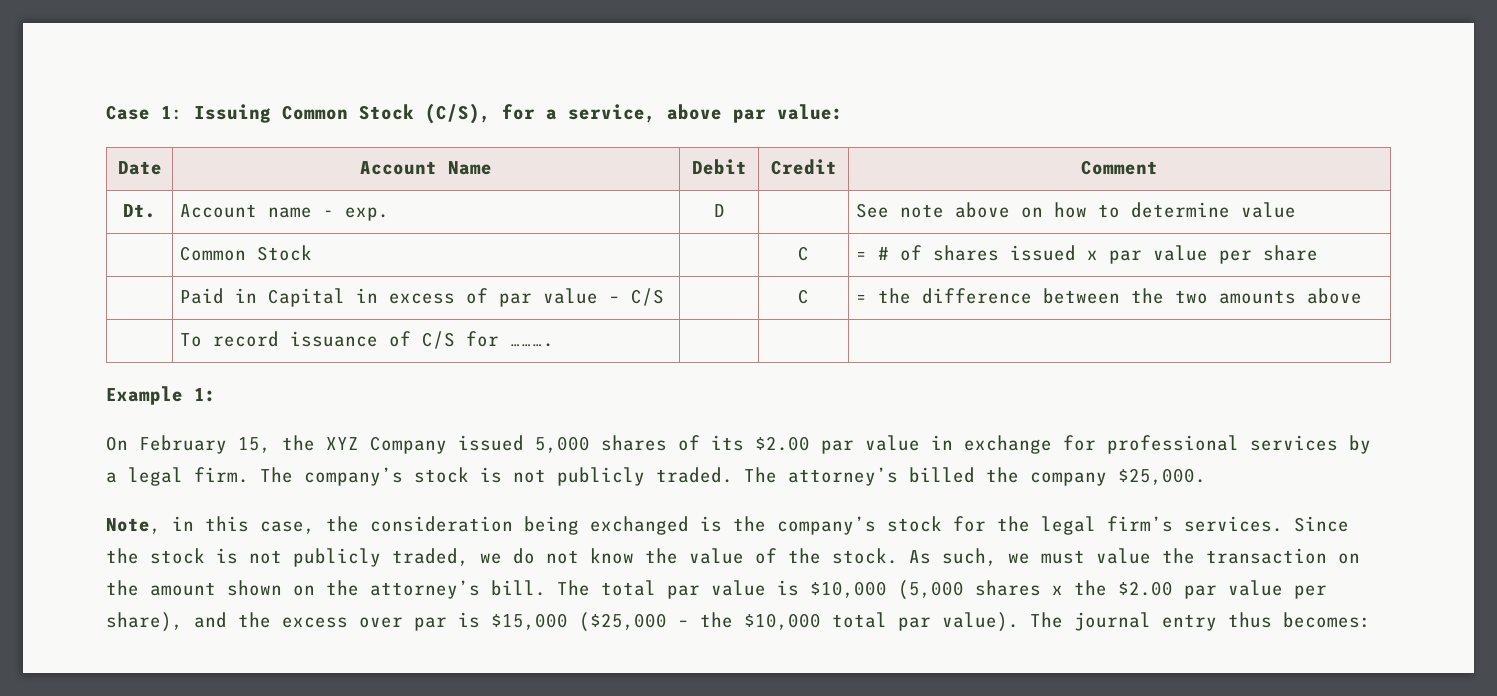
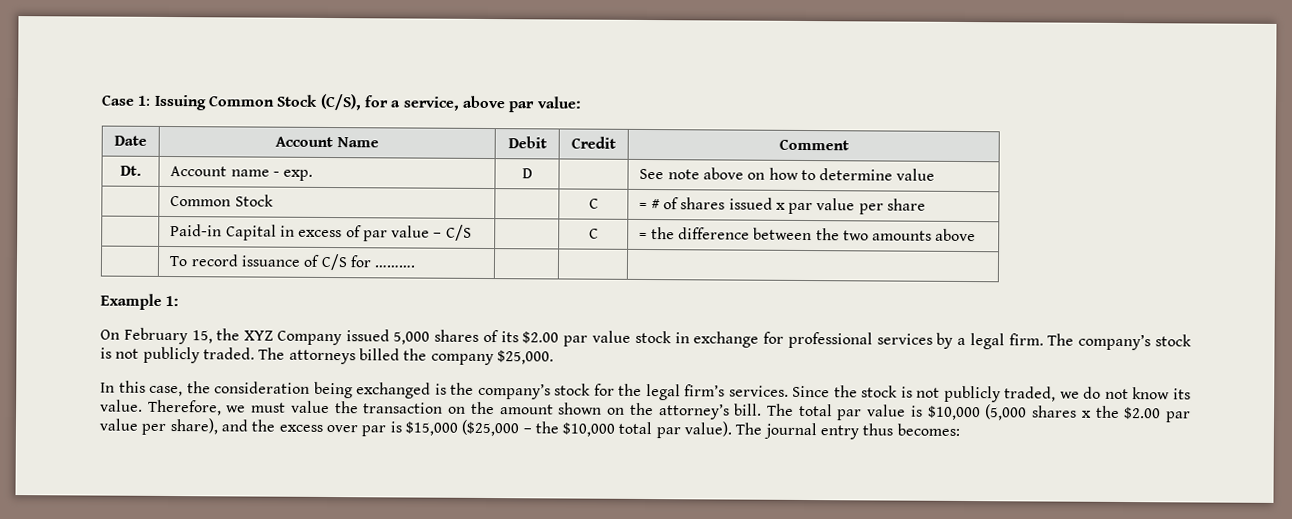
[179,288,257,304] Paid in -> [170,224,223,237] Paid-in
(920, 443) none -> [634,330,672,344] stock
[788,467,898,486] attorney’s -> [288,349,356,365] attorneys
[106,516,194,534] Note, in -> [100,382,115,393] In
[645,548,997,566] the value of the stock. As such, -> [1172,388,1191,400] [100,399,222,416] its value. Therefore,

